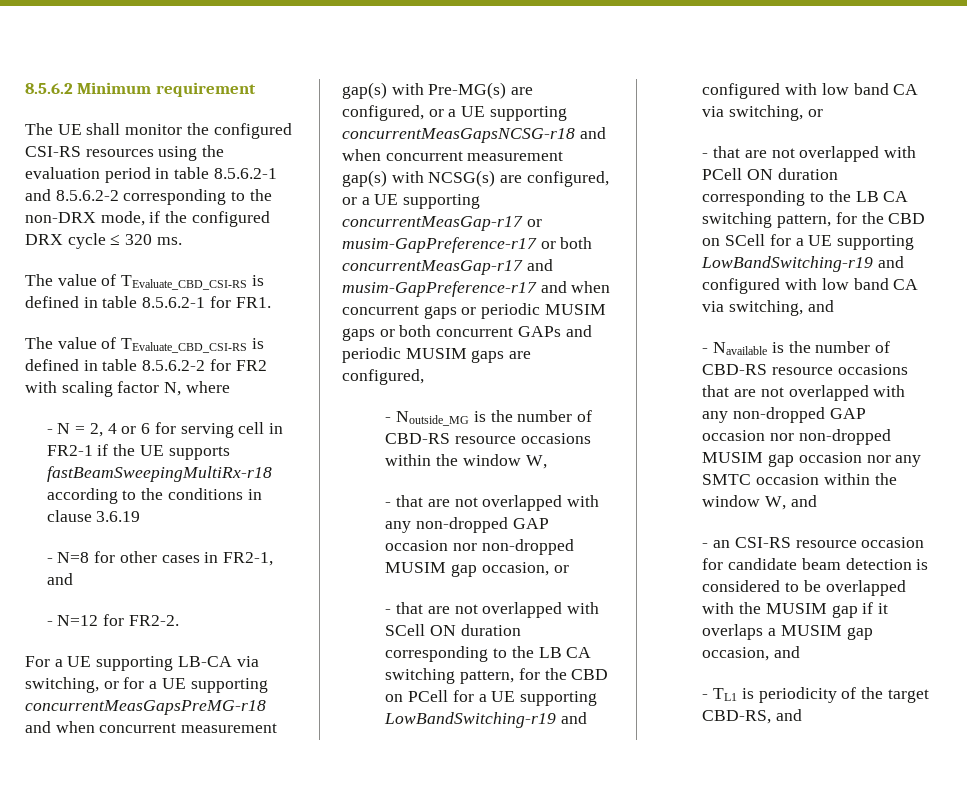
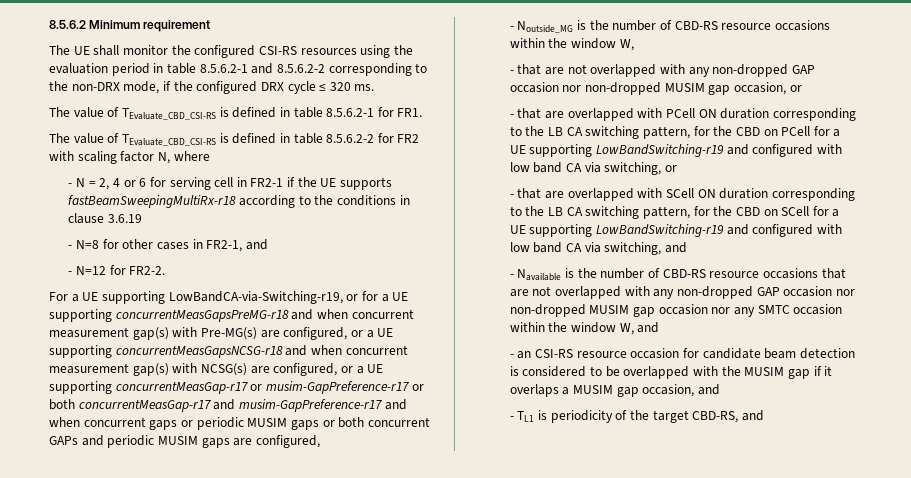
[177,656,259,667] [25,677,99,693] LB-CA via switching, -> [168,291,343,304] LowBandCA-via-Switching-r19,
[454,602,600,618] [385,624,426,636] not overlapped with SCell -> [567,108,695,121] overlapped with PCell
[771,146,917,162] [702,168,743,180] not overlapped with PCell -> [567,188,694,201] overlapped with SCell

